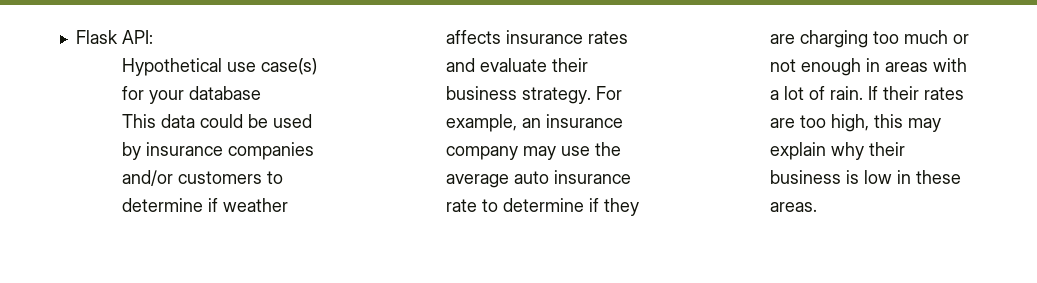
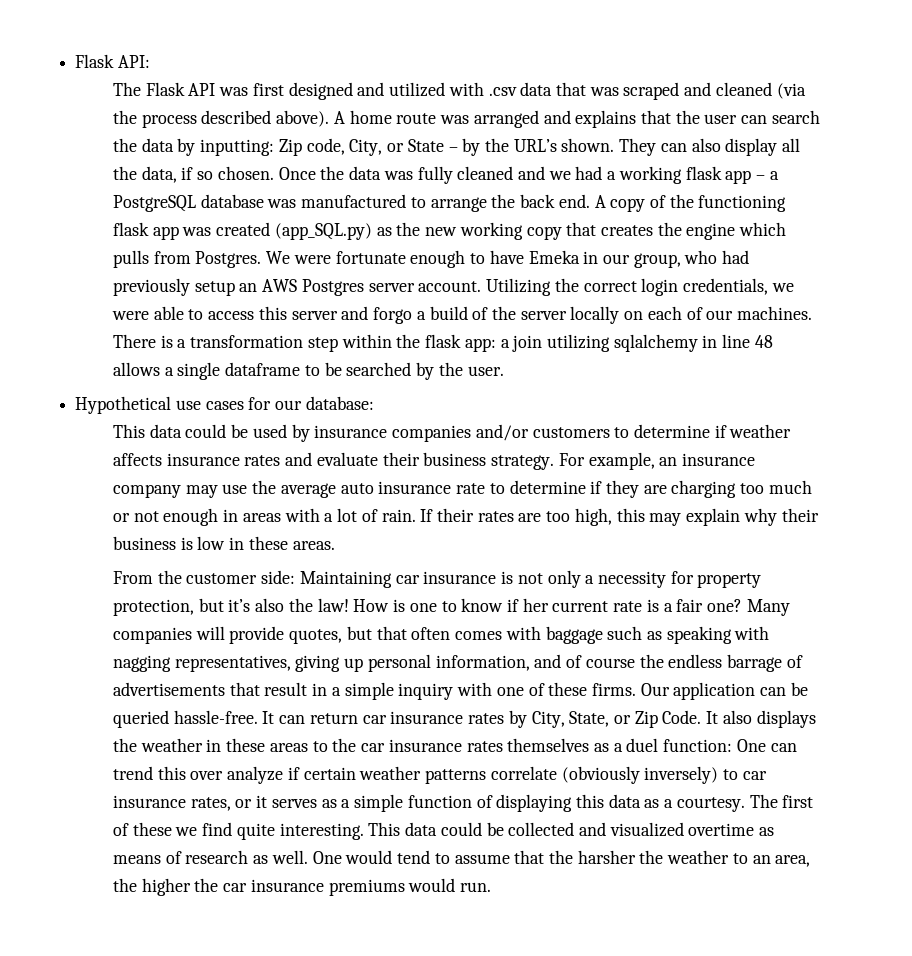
[122,58,318,76] [122,86,262,104] Hypothetical use case(s) for your database -> [113,82,806,100] [113,110,820,128] [113,138,801,156] [113,166,779,184] [113,194,787,212] [113,222,787,240] [113,250,750,268] [113,278,794,296] [112,306,813,324] [113,334,773,352] [113,362,504,380] [75,396,374,414] The Flask API was first designed and utilized with .csv data that was scraped and cleaned (via the process described above). A home route was arranged and explains that the user can search the data by inputting: Zip code, City, or State – by the URL’s shown. They can also display all the data, if so chosen. Once the data was fully cleaned and we had a working flask app – a PostgreSQL database was manufactured to arrange the back end. A copy of the functioning flask app was created (app_SQL.py) as the new working copy that creates the engine which pulls from Postgres. We were fortunate enough to have Emeka in our group, who had previously setup an AWS Postgres server account. Utilizing the correct login credentials, we were able to access this server and forgo a build of the server locally on each of our machines. There is a transformation step within the flask app: a join utilizing sqlalchemy in line 48 allows a single dataframe to be searched by the user. // Hypothetical use cases for our database:
(818, 207) none -> [113,570,762,588] [113,598,790,616] [113,626,770,644] [113,654,803,672] [113,682,808,700] [113,710,816,728] [113,738,797,752] [113,766,767,784] [113,794,814,812] [113,822,775,840] [113,850,811,867] [113,878,492,896] // From the customer side: Maintaining car insurance is not only a necessity for property protection, but it’s also the law! How is one to know if her current rate is a fair one? Many companies will provide quotes, but that often comes with baggage such as speaking with nagging representatives, giving up personal information, and of course the endless barrage of advertisements that result in a simple inquiry with one of these firms. Our application can be queried hassle-free. It can return car insurance rates by City, State, or Zip Code. It also displays the weather in these areas to the car insurance rates themselves as a duel function: One can trend this over analyze if certain weather patterns correlate (obviously inversely) to car insurance rates, or it serves as a simple function of displaying this data as a courtesy. The first of these we find quite interesting. This data could be collected and visualized overtime as means of research as well. One would tend to assume that the harsher the weather to an area, the higher the car insurance premiums would run.

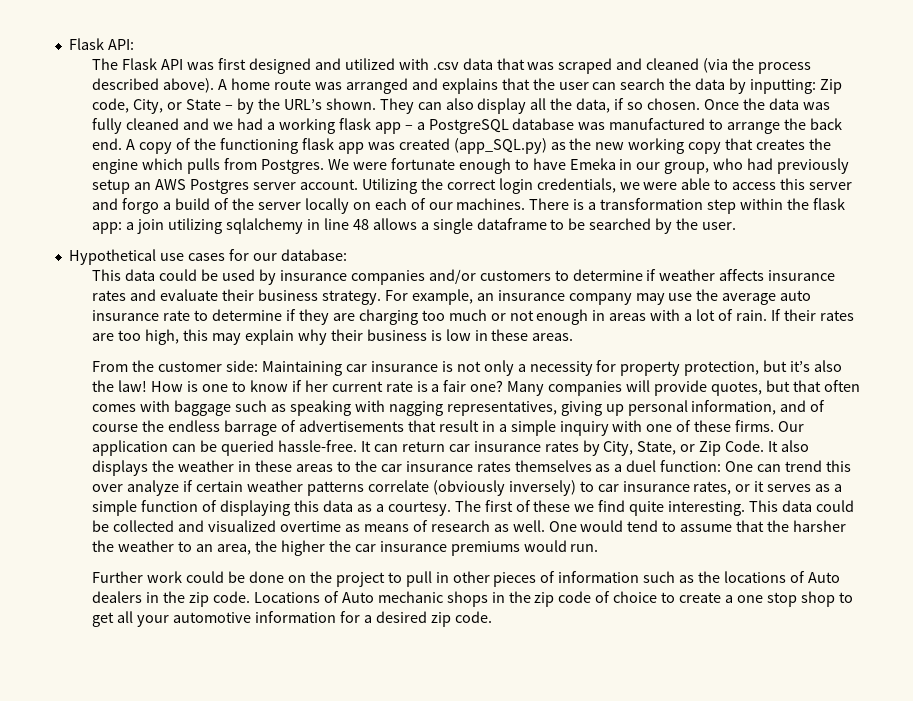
(492, 887) none -> [92,571,840,587] [92,591,853,607] [92,611,492,627] // Further work could be done on the project to pull in other pieces of information such as the locations of Auto dealers in the zip code. Locations of Auto mechanic shops in the zip code of choice to create a one stop shop to get all your automotive information for a desired zip code.

